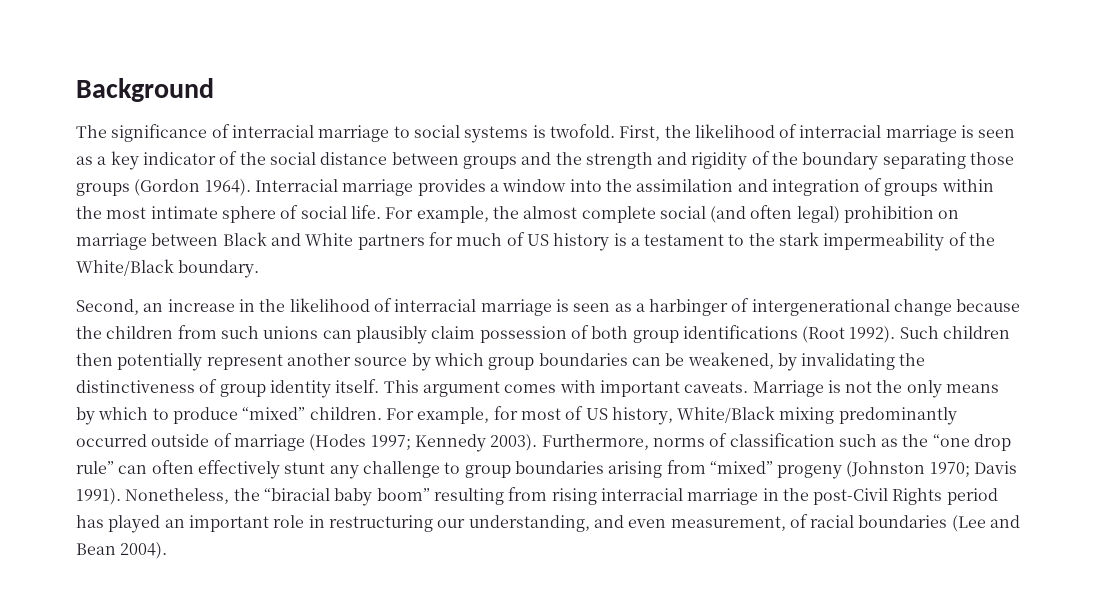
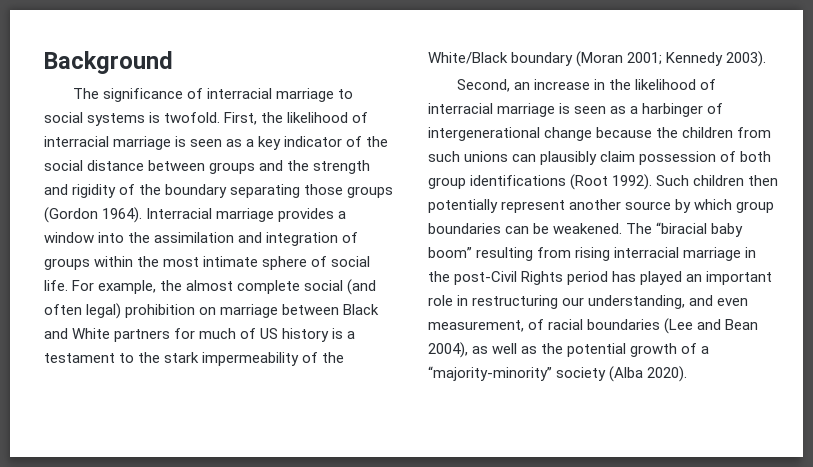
[178,260,260,278] boundary. -> [511,51,767,67] boundary (Moran 2001; Kennedy 2003).
[687,352,926,371] [76,379,1000,398] [76,406,957,425] [76,433,1012,452] [76,460,1018,479] [76,488,260,505] weakened, by invalidating the distinctiveness of group identity itself. This argument comes with important caveats. Marriage is not the only means by which to produce “mixed” children. For example, for most of US history, White/Black mixing predominantly occurred outside of marriage (Hodes 1997; Kennedy 2003). Furthermore, norms of classification such as the “one drop rule” can often effectively stunt any challenge to group boundaries arising from “mixed” progeny (Johnston 1970; Davis 1991). Nonetheless, the -> [553,223,653,234] weakened. The
[120,542,168,559] 2004). -> [428,342,710,358] [428,366,688,382] 2004), as well as the potential growth of a “majority-minority” society (Alba 2020).

